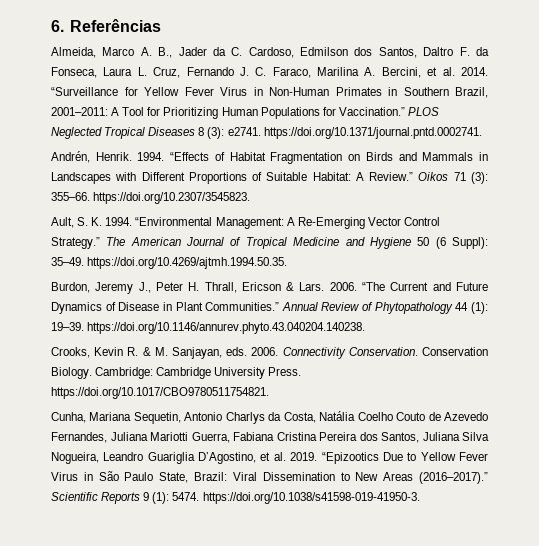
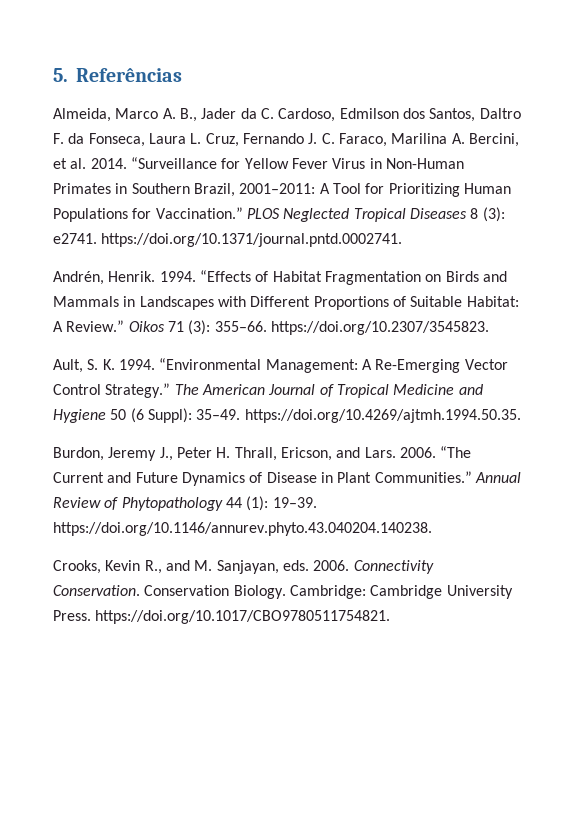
[51,20,64,32] 6. -> [53,68,68,82] 5.
[241,282,295,291] Ericson & -> [280,447,361,461] Ericson, and
[127,347,151,356] R. & -> [144,560,190,574] R., and
[51,411,488,424] [51,432,489,443] [51,452,489,464] [51,471,488,484] [51,492,420,504] // Cunha, Mariana Sequetin, Antonio Charlys da Costa, Natália Coelho Couto de Azevedo Fernandes, Juliana Mariotti Guerra, Fabiana Cristina Pereira dos Santos, Juliana Silva Nogueira, Leandro Guariglia D’Agostino, et al. 2019. “Epizootics Due to Yellow Fever Virus in São Paulo State, Brazil: Viral Dissemination to New Areas (2016–2017).” Scientific Reports 9 (1): 5474. https://doi.org/10.1038/s41598-019-41950-3. -> (391, 617) none

